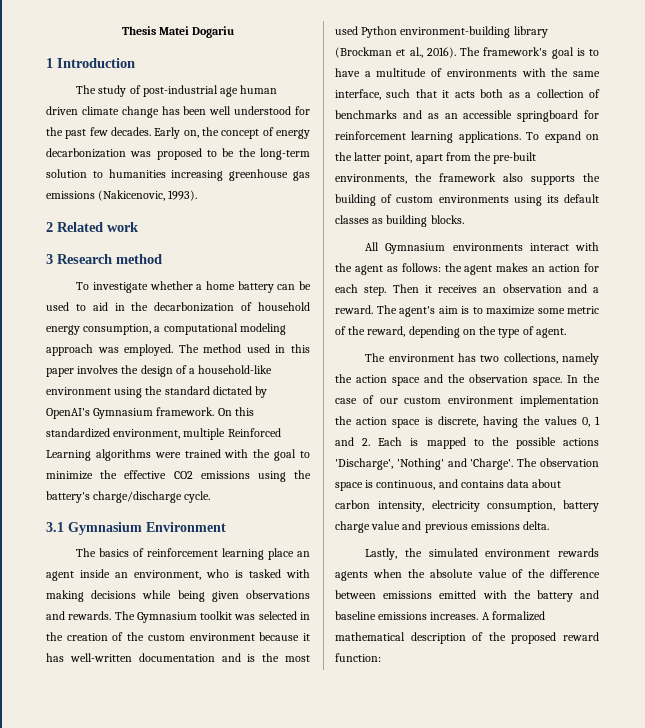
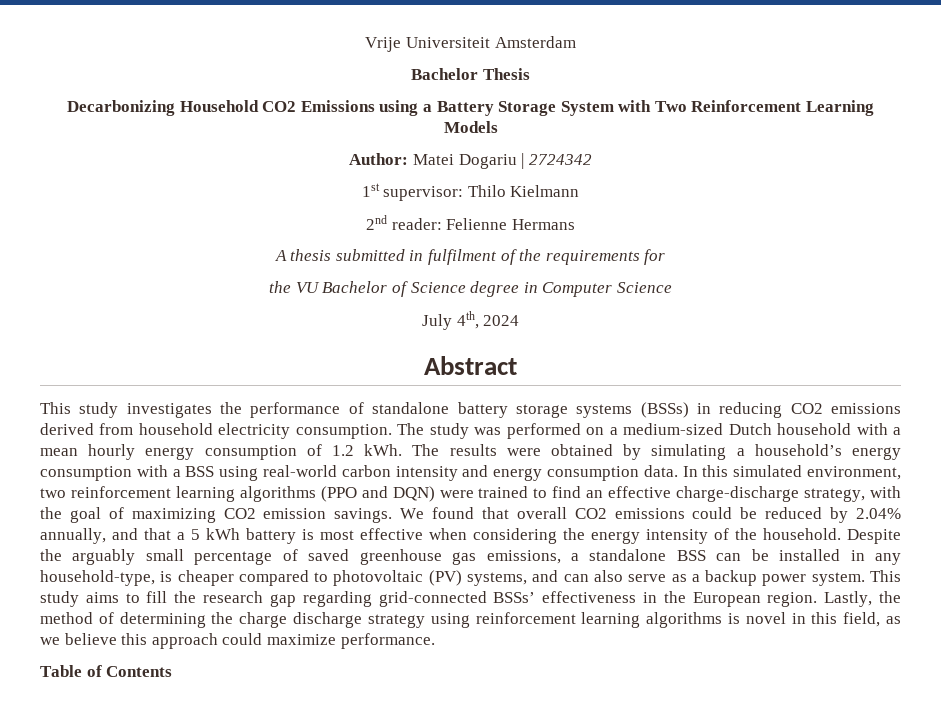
[121,26,235,38] [46,58,135,68] [76,85,278,97] [46,106,310,118] [46,127,310,139] [46,148,310,160] [46,169,310,181] [46,190,198,201] [46,222,139,232] [46,254,162,264] [76,281,311,293] [46,302,310,312] [46,323,286,335] [46,344,311,356] [46,365,273,377] [46,386,268,398] [46,407,254,419] [46,428,281,440] [46,449,310,461] [46,470,311,482] [46,491,211,503] [46,522,226,535] [76,548,310,560] [46,569,310,581] [46,590,310,602] [46,611,310,623] [46,632,310,641] [46,653,311,662] [335,26,548,38] [335,47,599,59] [335,68,600,77] [335,89,600,100] [335,110,599,122] [335,131,599,143] [335,152,537,164] [335,173,600,185] [335,194,599,206] [335,215,464,227] [365,242,599,254] [335,263,599,275] [335,284,599,296] [335,305,599,317] [335,326,566,338] [365,353,599,365] [335,374,600,386] [335,395,599,407] [335,416,600,428] [335,437,599,449] [335,458,599,470] [335,479,562,491] [335,500,599,512] [335,521,550,533] [365,548,599,560] [335,569,600,581] [335,590,599,602] [335,611,545,621] [335,632,599,644] [335,653,381,662] Thesis Matei Dogariu // 1 Introduction // The study of post-industrial age human driven climate change has been well understood for the past few decades. Early on, the concept of energy decarbonization was proposed to be the long-term solution to humanities increasing greenhouse gas emissions (Nakicenovic, 1993). // 2 Related work // 3 Research method // To investigate whether a home battery can be used to aid in the decarbonization of household energy consumption, a computational modeling approach was employed. The method used in this paper involves the design of a household-like environment using the standard dictated by OpenAI's Gymnasium framework. On this standardized environment, multiple Reinforced Learning algorithms were trained with the goal to minimize the effective CO2 emissions using the battery's charge/discharge cycle. // 3.1 Gymnasium Environment // The basics of reinforcement learning place an agent inside an environment, who is tasked with making decisions while being given observations and rewards. The Gymnasium toolkit was selected in the creation of the custom environment because it has well-written documentation and is the most used Python environment-building library (Brockman et al., 2016). The framework's goal is to have a multitude of environments with the same interface, such that it acts both as a collection of benchmarks and as an accessible springboard for reinforcement learning applications. To expand on the latter point, apart from the pre-built environments, the framework also supports the building of custom environments using its default classes as building blocks. // All Gymnasium environments interact with the agent as follows: the agent makes an action for each step. Then it receives an observation and a reward. The agent's aim is to maximize some metric of the reward, depending on the type of agent. // The environment has two collections, namely the action space and the observation space. In the case of our custom environment implementation the action space is discrete, having the values 0, 1 and 2. Each is mapped to the possible actions 'Discharge', 'Nothing' and 'Charge'. The observation space is continuous, and contains data about carbon intensity, electricity consumption, battery charge value and previous emissions delta. // Lastly, the simulated environment rewards agents when the absolute value of the difference between emissions emitted with the battery and baseline emissions increases. A formalized mathematical description of the proposed reward function: -> [365,36,576,52] [411,68,530,80] [66,100,875,116] [443,121,498,133] [349,153,592,169] [361,183,580,201] [366,215,575,230] [274,249,666,265] [269,281,672,297] [421,311,520,330] [424,356,517,375] [40,402,902,418] [40,423,902,439] [40,444,902,460] [40,465,901,481] [40,486,901,502] [40,507,901,523] [40,528,901,544] [40,549,901,565] [40,570,901,586] [40,591,901,607] [40,612,901,628] [40,633,435,649] [40,665,173,677] Vrije Universiteit Amsterdam // Bachelor Thesis // Decarbonizing Household CO2 Emissions using a Battery Storage System with Two Reinforcement Learning Models // Author: Matei Dogariu | 2724342 // 1st supervisor: Thilo Kielmann // 2nd reader: Felienne Hermans // A thesis submitted in fulfilment of the requirements for // the VU Bachelor of Science degree in Computer Science // July 4th, 2024 // Abstract // This study investigates the performance of standalone battery storage systems (BSSs) in reducing CO2 emissions derived from household electricity consumption. The study was performed on a medium-sized Dutch household with a mean hourly energy consumption of 1.2 kWh. The results were obtained by simulating a household’s energy consumption with a BSS using real-world carbon intensity and energy consumption data. In this simulated environment, two reinforcement learning algorithms (PPO and DQN) were trained to find an effective charge-discharge strategy, with the goal of maximizing CO2 emission savings. We found that overall CO2 emissions could be reduced by 2.04% annually, and that a 5 kWh battery is most effective when considering the energy intensity of the household. Despite the arguably small percentage of saved greenhouse gas emissions, a standalone BSS can be installed in any household-type, is cheaper compared to photovoltaic (PV) systems, and can also serve as a backup power system. This study aims to fill the research gap regarding grid-connected BSSs’ effectiveness in the European region. Lastly, the method of determining the charge discharge strategy using reinforcement learning algorithms is novel in this field, as we believe this approach could maximize performance. // Table of Contents

